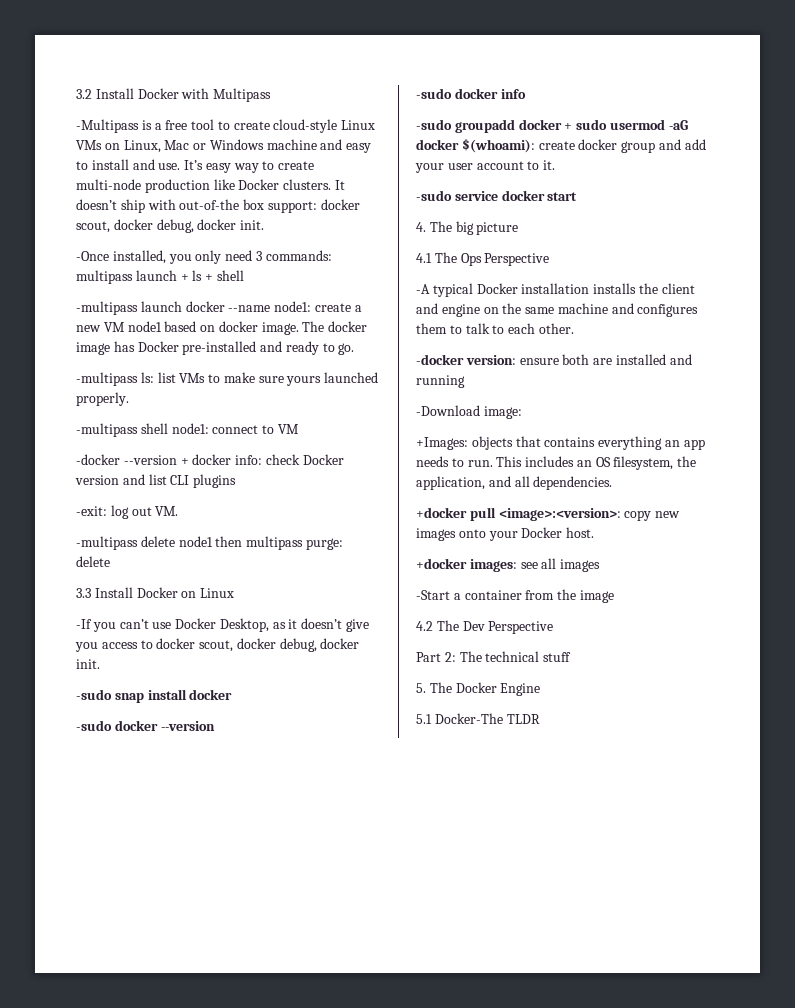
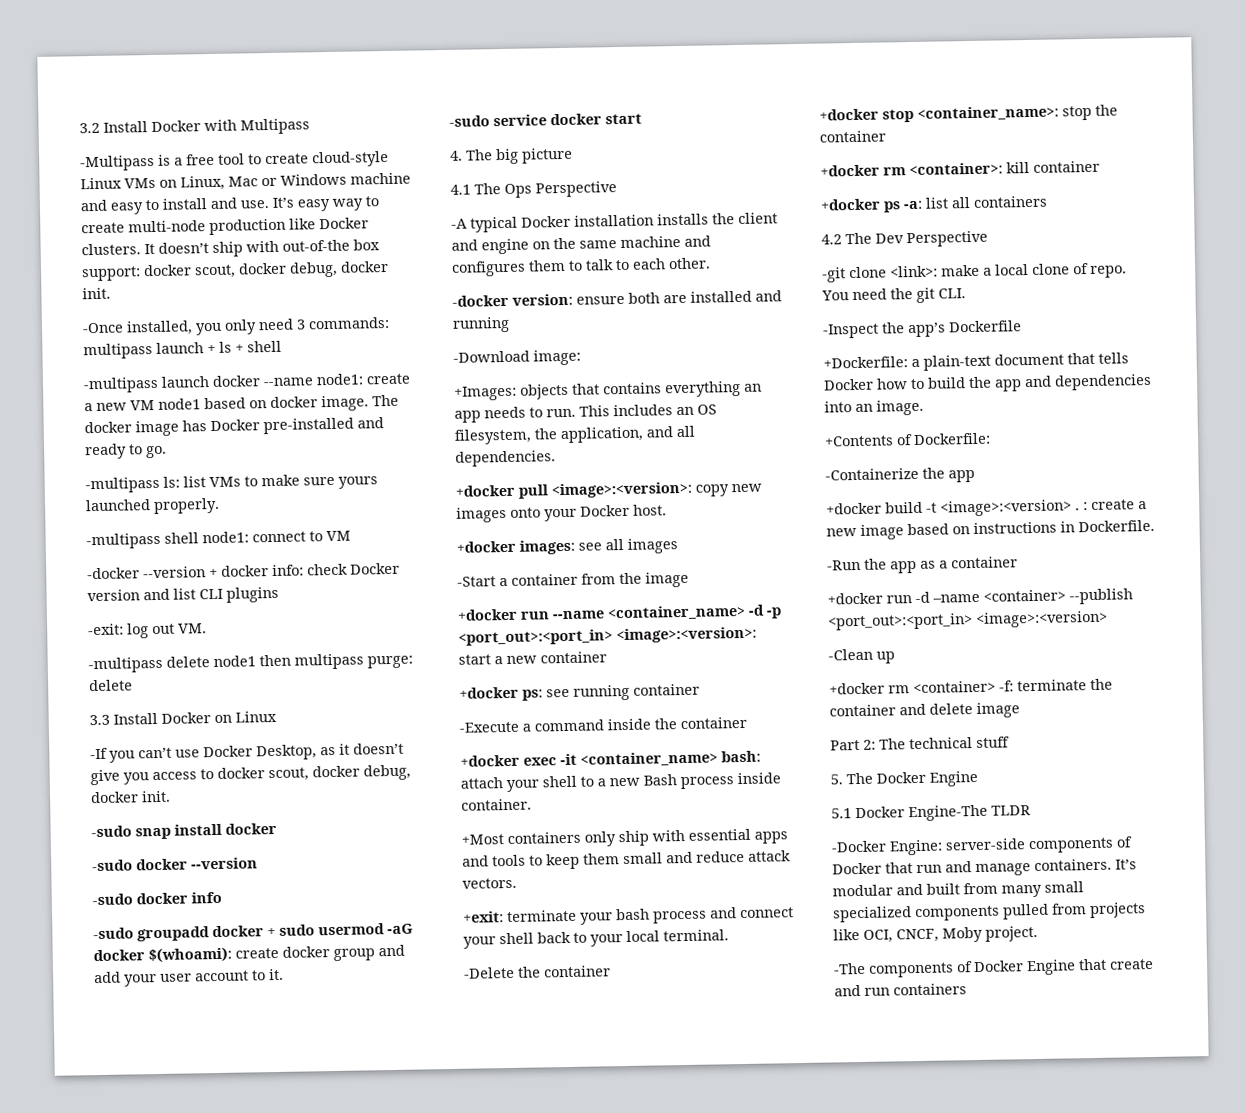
[416,620,554,634] 4.2 The Dev Perspective -> [457,604,782,621] [458,626,757,646] [458,651,607,665] [459,683,700,701] [459,716,747,733] [460,750,761,767] [460,772,781,793] [461,798,532,811] [461,828,788,847] [462,850,791,870] [462,877,517,889] [463,907,794,925] [463,929,729,949] [464,965,611,979] [819,104,1118,123] [819,130,886,143] [820,160,1100,177] [820,195,1048,213] [821,230,988,248] [822,263,1127,283] [821,287,966,303] [823,320,1022,339] [823,352,1129,371] [824,373,1152,392] [824,399,924,416] [824,432,991,447] [825,467,975,483] [826,499,1147,517] [826,519,1155,540] [827,556,1018,574] [827,588,1133,605] [828,610,1108,631] [828,648,895,664] [829,678,1113,695] [829,702,1020,718] +docker run --name <container_name> -d -p <port_out>:<port_in> <image>:<version>: start a new container // +docker ps: see running container // -Execute a command inside the container // +docker exec -it <container_name> bash: attach your shell to a new Bash process inside container. // +Most containers only ship with essential apps and tools to keep them small and reduce attack vectors. // +exit: terminate your bash process and connect your shell back to your local terminal. // -Delete the container // +docker stop <container_name>: stop the container // +docker rm <container>: kill container // +docker ps -a: list all containers // 4.2 The Dev Perspective // -git clone <link>: make a local clone of repo. You need the git CLI. // -Inspect the app’s Dockerfile // +Dockerfile: a plain-text document that tells Docker how to build the app and dependencies into an image. // +Contents of Dockerfile: // -Containerize the app // +docker build -t <image>:<version> . : create a new image based on instructions in Dockerfile. // -Run the app as a container // +docker run -d –name <container> --publish <port_out>:<port_in> <image>:<version> // -Clean up // +docker rm <container> -f: terminate the container and delete image
[434,713,503,724] Docker-The -> [855,804,988,822] Docker Engine-The
(540, 719) none -> [831,836,1133,856] [832,858,1137,877] [832,881,1084,898] [833,902,1146,923] [833,925,1038,943] [833,958,1154,978] [834,983,967,997] // -Docker Engine: server-side components of Docker that run and manage containers. It’s modular and built from many small specialized components pulled from projects like OCI, CNCF, Moby project. // -The components of Docker Engine that create and run containers

